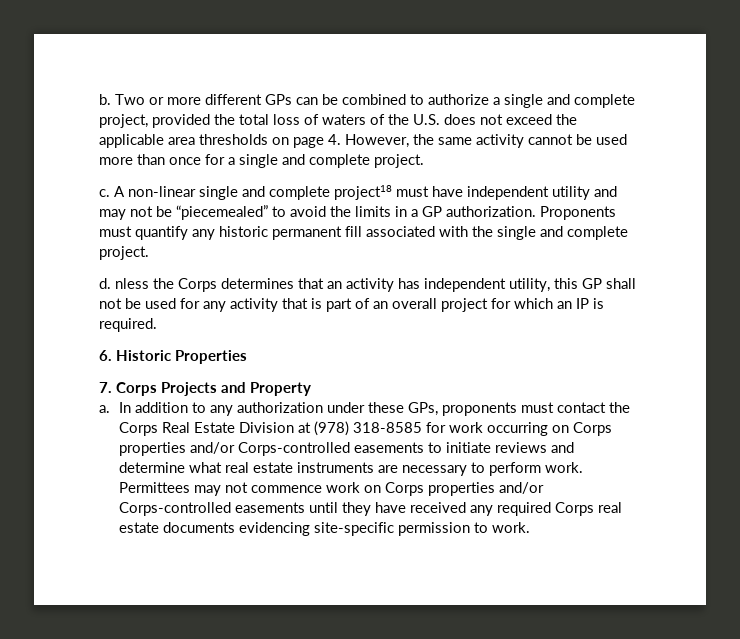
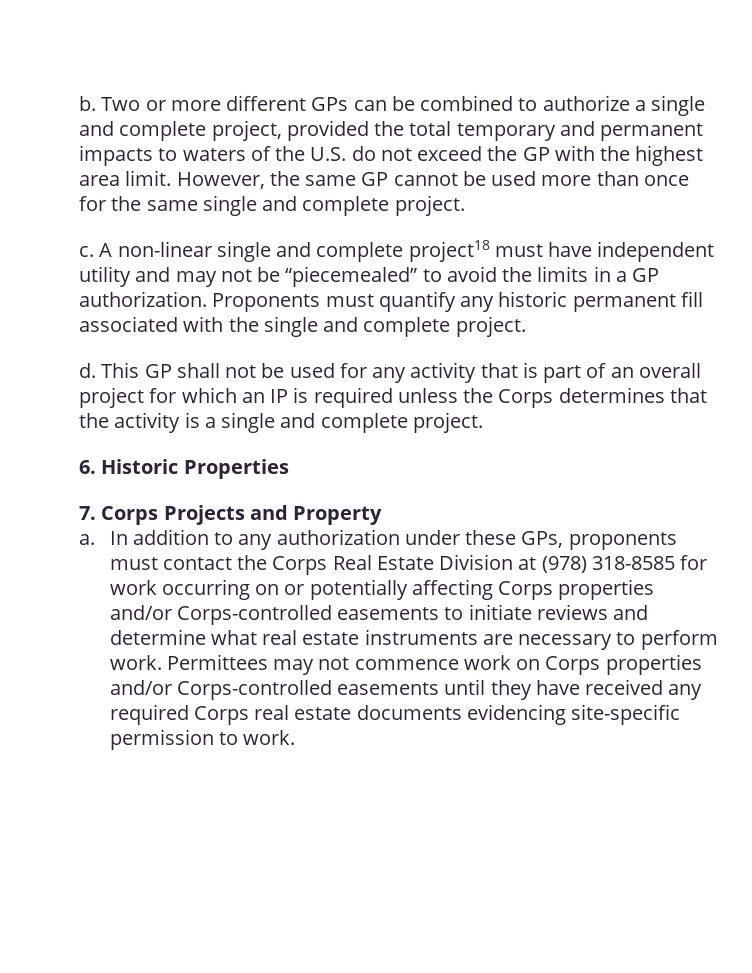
[273,114,319,125] loss of -> [456,121,704,141] [79,145,178,166] temporary and permanent impacts to
[444,114,476,125] does -> [351,146,376,161] do
[99,134,341,148] applicable area thresholds on page 4. -> [522,145,704,166] [79,170,172,186] GP with the highest area limit.
[476,134,524,148] activity -> [361,172,389,186] GP
[228,157,235,165] a -> [111,196,198,211] the same
[115,278,578,292] nless the Corps determines that an activity has independent utility, this -> [101,362,140,378] This
[99,318,157,332] required. -> [313,387,707,408] [79,412,483,433] required unless the Corps determines that the activity is a single and complete project.
(569, 429) none -> [284,579,493,600] or potentially affecting

